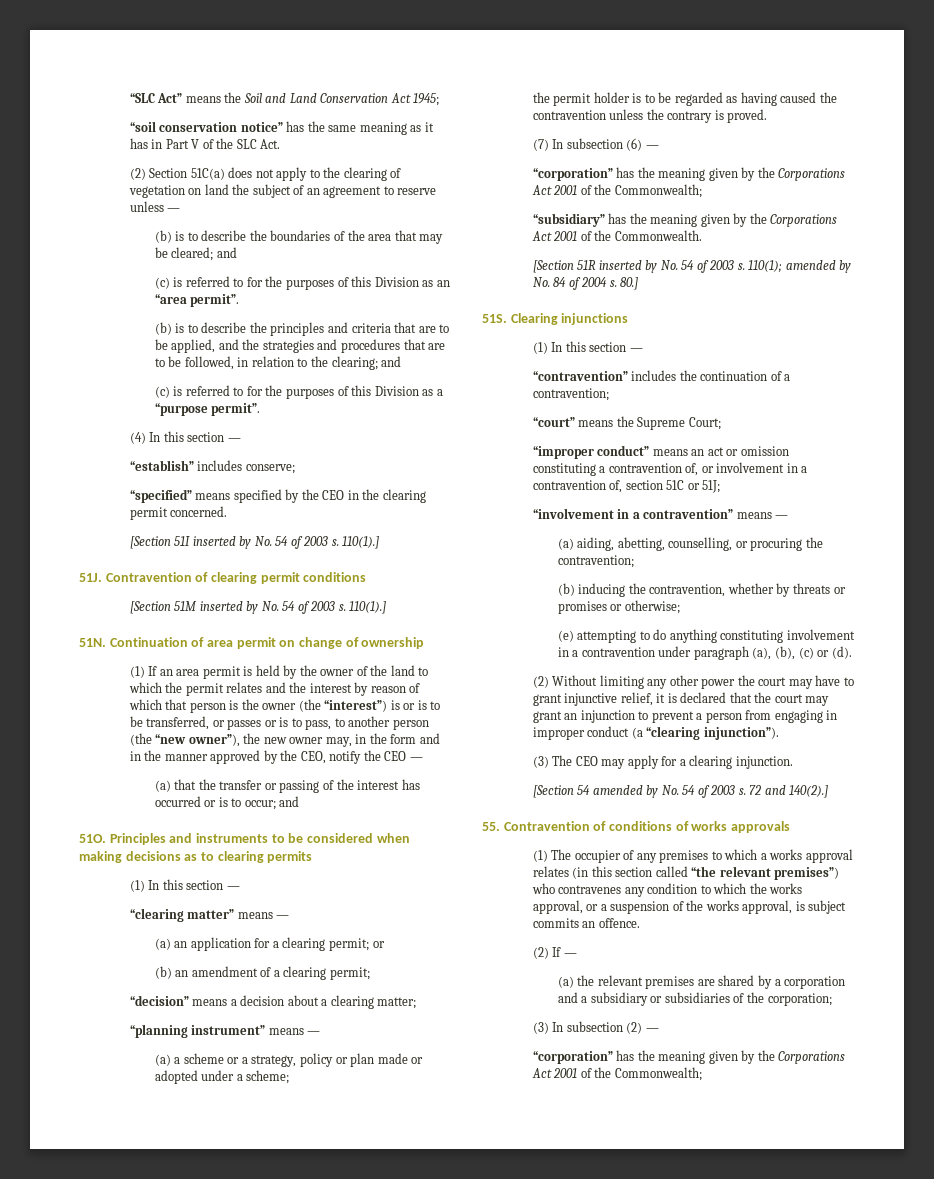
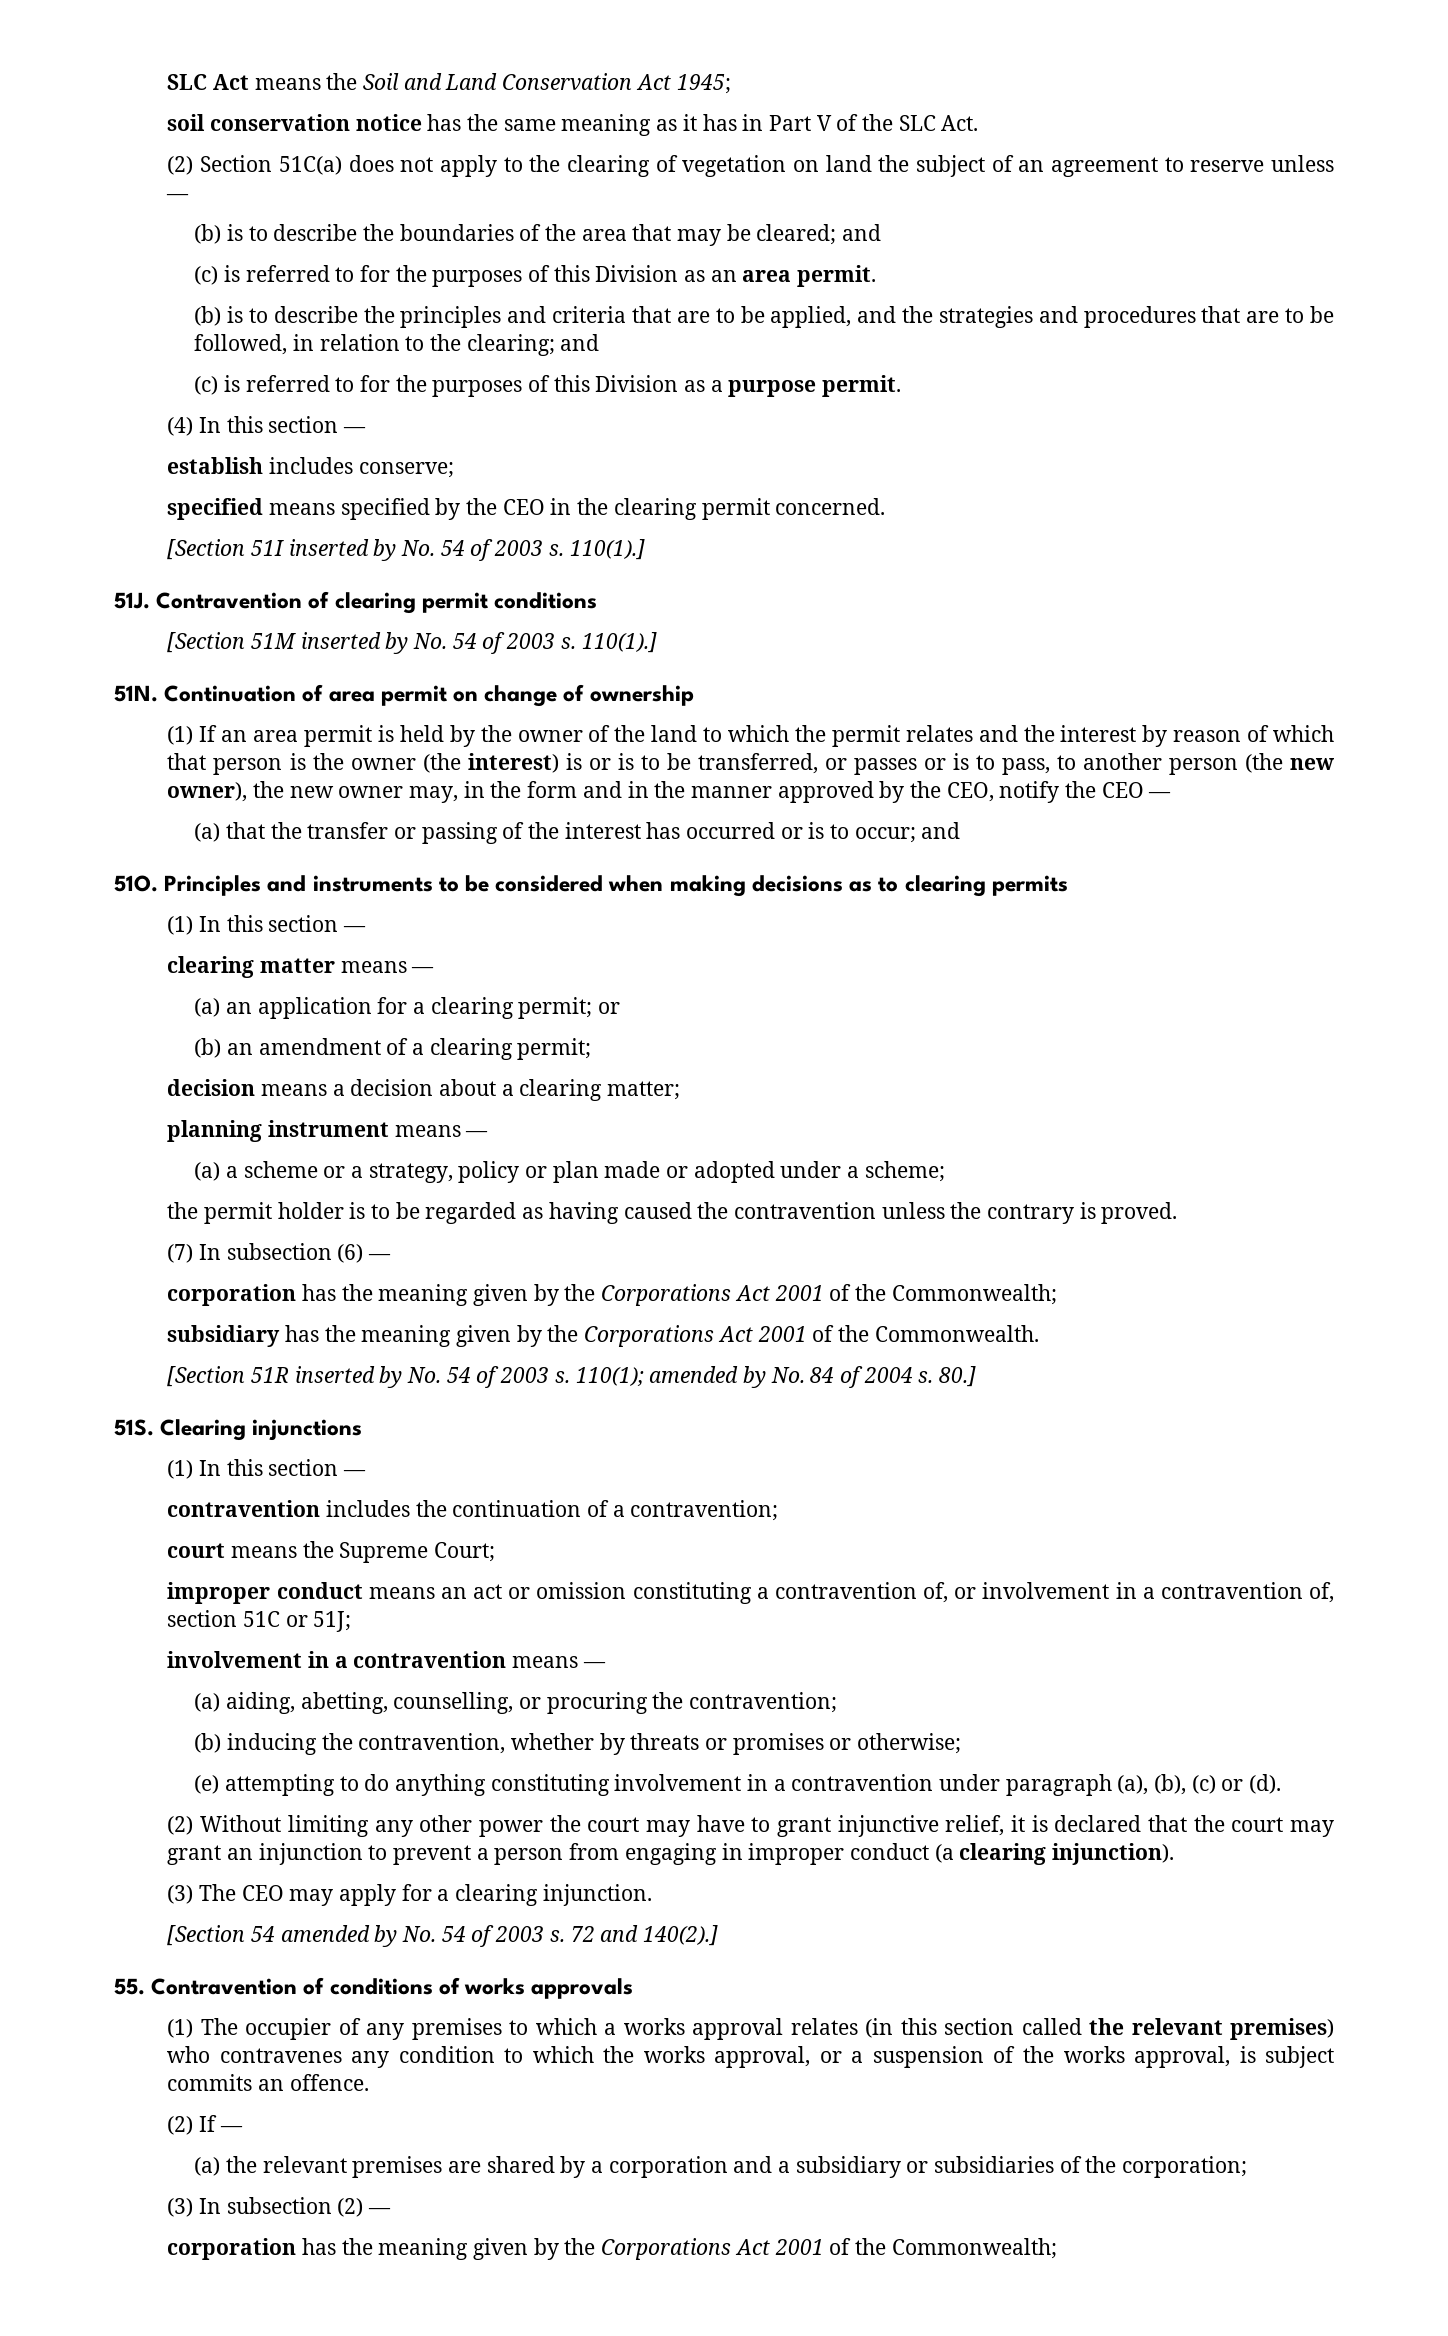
[129,93,183,103] “SLC Act” -> [167,74,250,90] SLC Act
[129,121,283,132] “soil conservation notice” -> [167,114,422,131] soil conservation notice
[154,294,240,307] “area permit”. -> [742,265,876,287] area permit.
[154,403,261,416] “purpose permit”. -> [728,375,901,397] purpose permit.
[129,460,194,471] “establish” -> [167,457,264,474] establish
[129,489,192,503] “specified” -> [167,498,264,520] specified
[324,700,388,712] “interest”) -> [467,753,559,773] interest)
[155,734,240,747] “new owner”), -> [1289,758,1334,770] [167,782,248,802] new owner),
[129,908,235,922] “clearing matter” -> [167,956,336,978] clearing matter
[129,995,189,1006] “decision” -> [167,1079,256,1096] decision
[129,1024,266,1038] “planning instrument” -> [167,1120,390,1142] planning instrument
[532,168,613,181] “corporation” -> [167,1284,297,1306] corporation
[532,213,605,227] “subsidiary” -> [167,1325,281,1347] subsidiary
[532,371,628,381] “contravention” -> [167,1500,321,1517] contravention
[532,417,575,427] “court” -> [167,1543,226,1558] court
[532,445,650,459] “improper conduct” -> [167,1582,363,1604] improper conduct
[532,508,734,519] “involvement in a contravention” -> [167,1651,507,1668] involvement in a contravention
[646,726,779,740] “clearing injunction”). -> [959,1843,1174,1865] clearing injunction).
[691,866,840,880] “the relevant premises”) -> [1089,2018,1335,2040] the relevant premises)
[532,1051,613,1064] “corporation” -> [167,2238,297,2260] corporation

